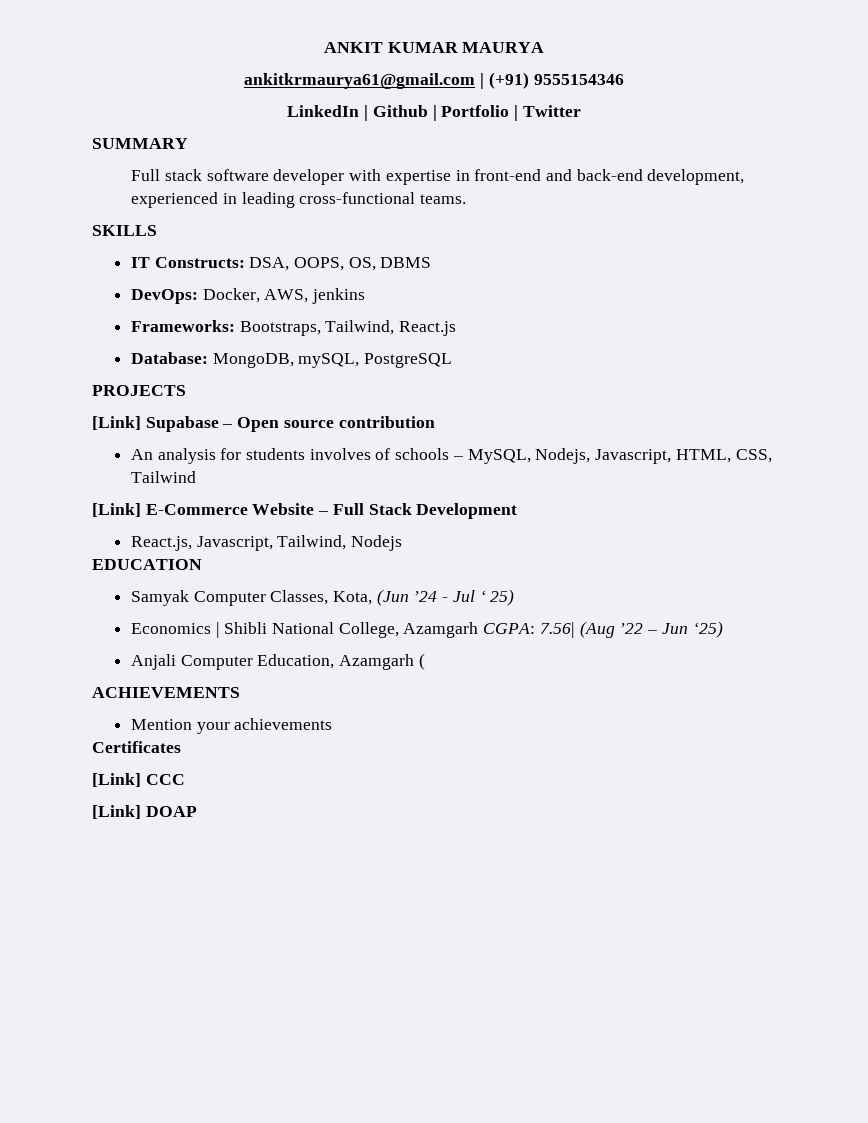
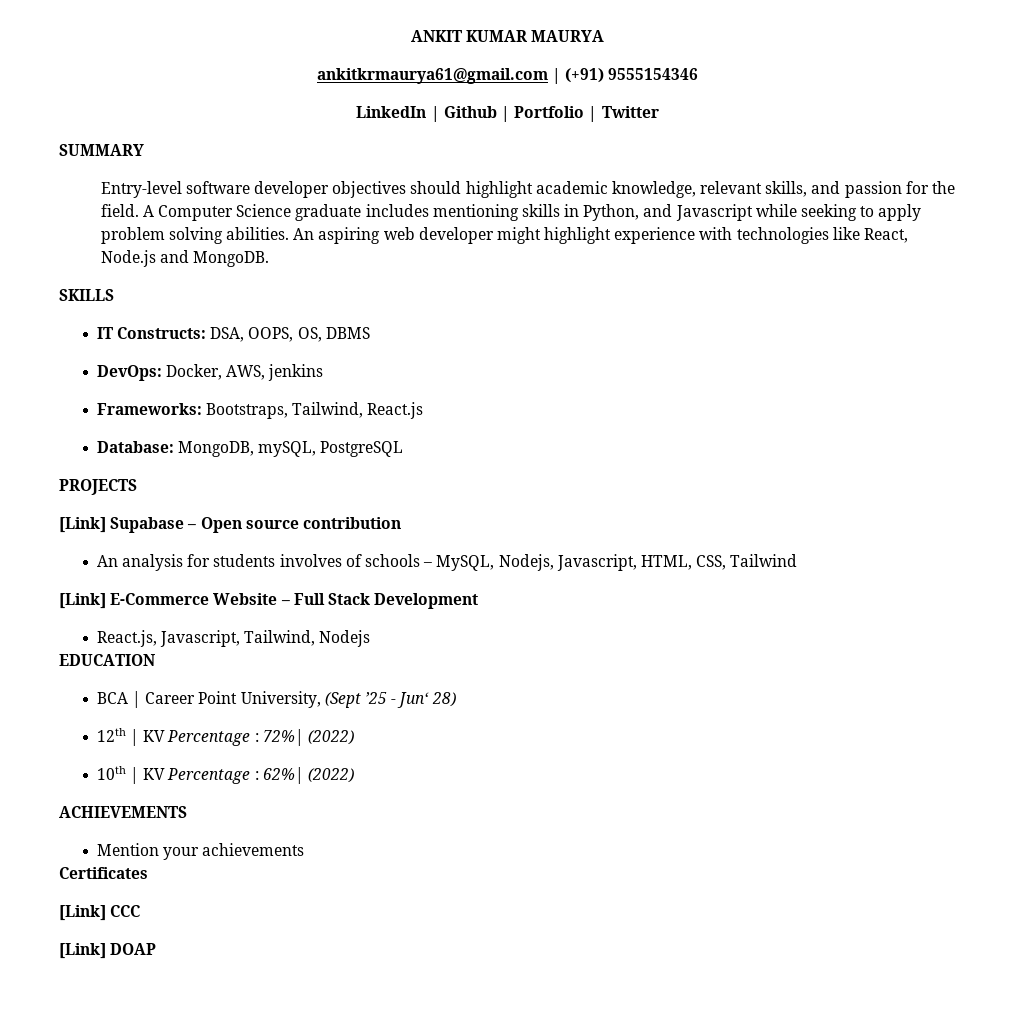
[131,169,745,185] [131,192,467,208] Full stack software developer with expertise in front-end and back-end development, experienced in leading cross-functional teams. -> [100,181,955,198] [100,204,922,221] [100,227,908,244] [100,250,269,267] Entry-level software developer objectives should highlight academic knowledge, relevant skills, and passion for the field. A Computer Science graduate includes mentioning skills in Python, and Javascript while seeking to apply problem solving abilities. An aspiring web developer might highlight experience with technologies like React, Node.js and MongoDB.
[130,589,515,606] [130,621,723,638] [130,653,425,670] Samyak Computer Classes, Kota, (Jun ’24 - Jul ‘ 25) // Economics | Shibli National College, Azamgarh CGPA: 7.56| (Aug ’22 – Jun ‘25) // Anjali Computer Education, Azamgarh ( -> [96,691,456,708] [96,728,354,746] [96,766,354,784] BCA | Career Point University, (Sept ’25 - Jun‘ 28) // 12th | KV Percentage : 72%| (2022) // 10th | KV Percentage : 62%| (2022)

